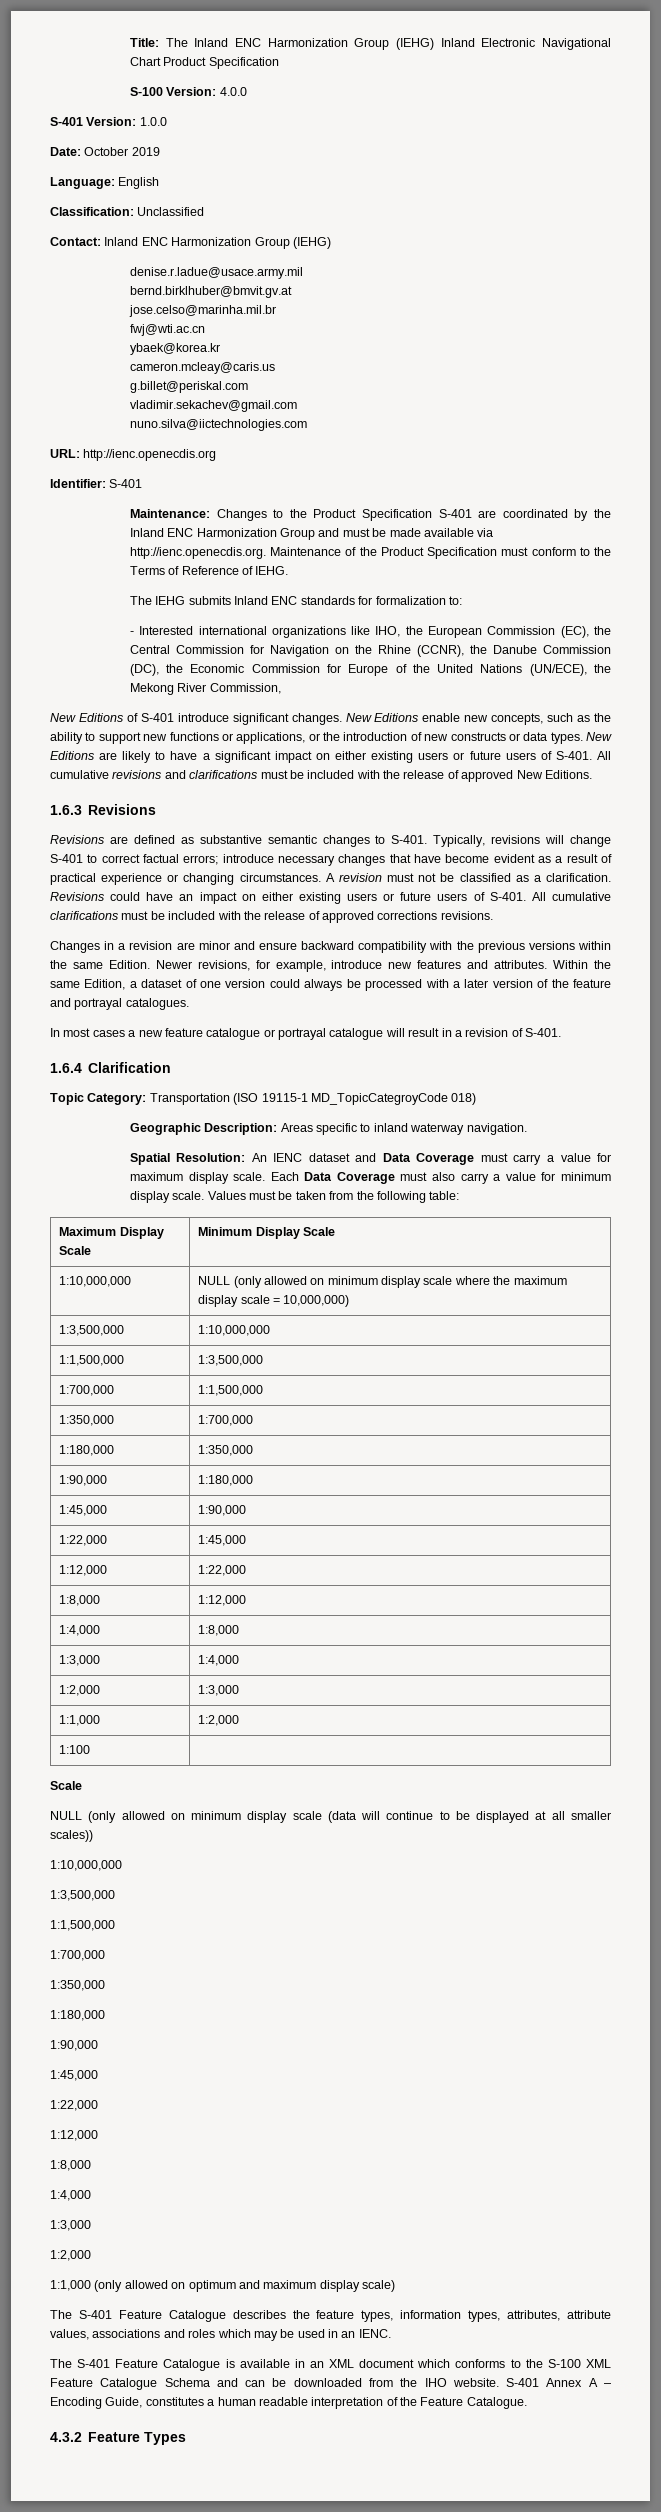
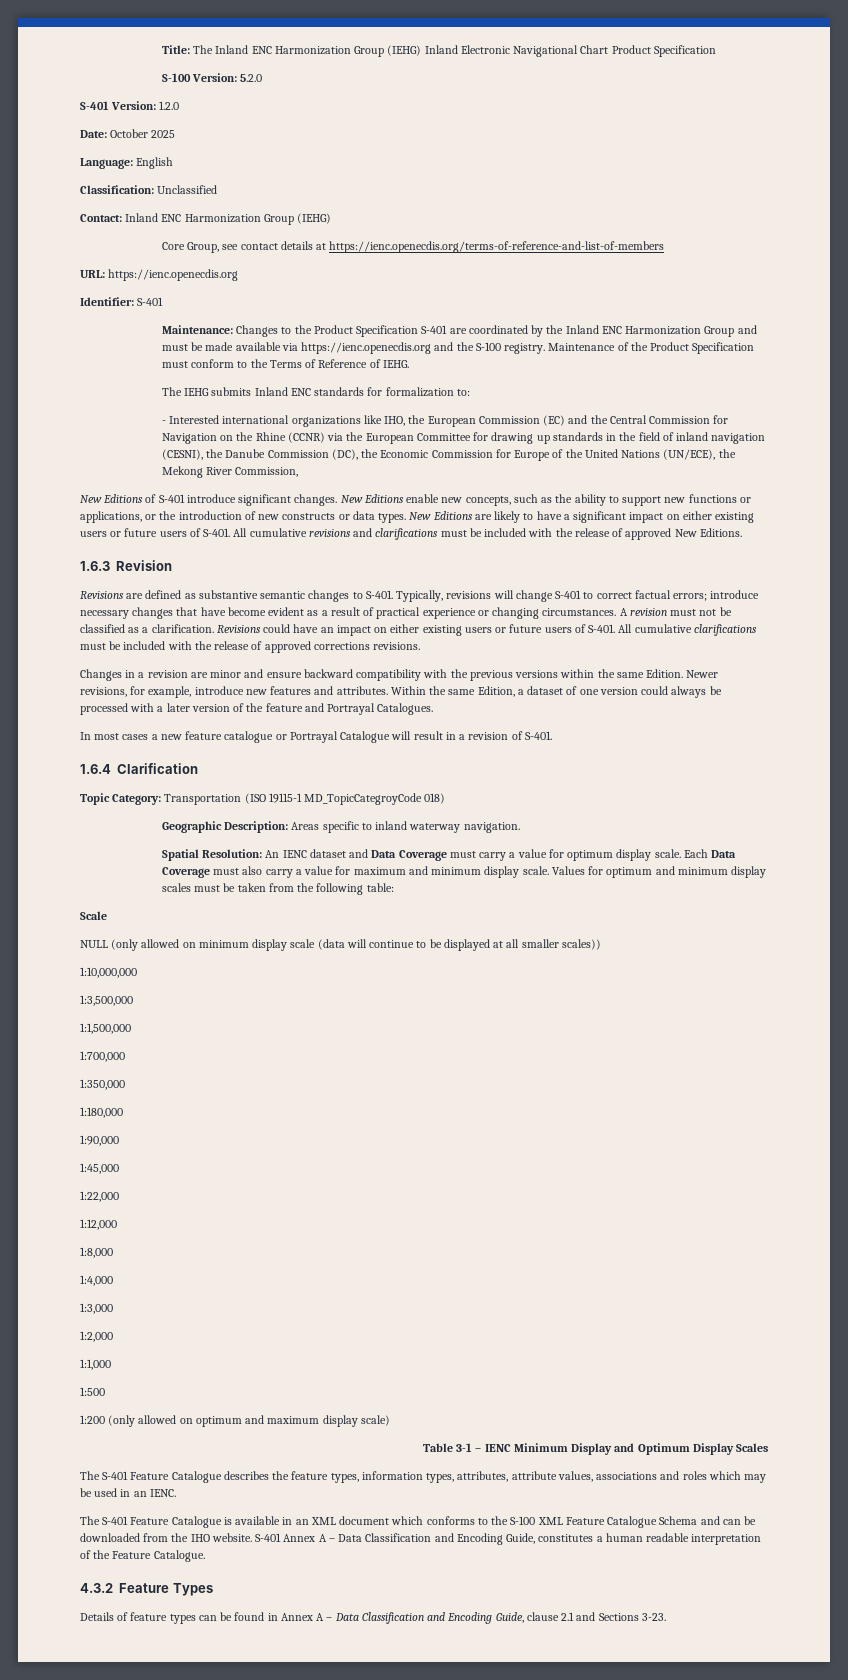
[219,87,247,96] 4.0.0 -> [240,74,263,82] 5.2.0
[139,117,167,126] 1.0.0 -> [159,101,180,110] 1.2.0
[131,147,160,156] 2019 -> [151,130,176,138] 2025
[129,267,303,279] [129,286,292,298] [128,305,276,317] [129,324,205,336] [129,343,220,355] [129,362,275,374] [129,381,248,393] [129,400,297,412] [129,419,307,431] denise.r.ladue@usace.army.mil // bernd.birklhuber@bmvit.gv.at // jose.celso@marinha.mil.br // fwj@wti.ac.cn // ybaek@korea.kr // cameron.mcleay@caris.us // g.billet@periskal.com // vladimir.sekachev@gmail.com // nuno.silva@iictechnologies.com -> [161,241,665,253] Core Group, see contact details at https://ienc.openecdis.org/terms-of-reference-and-list-of-members
[83,449,217,461] http://ienc.openecdis.org -> [108,269,239,281] https://ienc.openecdis.org
[129,547,266,559] http://ienc.openecdis.org. -> [301,342,546,354] https://ienc.openecdis.org and the S-100 registry.
[560,626,589,638] (EC), -> [543,415,588,426] (EC) and
[416,645,464,657] (CCNR), -> [287,432,766,444] [161,449,203,460] (CCNR) via the European Committee for drawing up standards in the field of inland navigation (CESNI),
[88,804,157,815] Revisions -> [116,560,172,571] Revision
[74,998,189,1010] portrayal catalogues. -> [327,703,434,715] Portrayal Catalogues.
[278,1028,384,1040] portrayal catalogue -> [289,731,391,743] Portrayal Catalogue
[129,1172,183,1181] maximum -> [567,850,614,861] optimum
(556, 1176) none -> [353,866,428,875] maximum and
(246, 1195) none -> [588,866,767,878] [161,883,191,892] for optimum and minimum display scales
[59,1227,164,1239] [59,1246,92,1255] [198,1227,335,1239] [59,1276,132,1287] [198,1276,567,1288] [198,1295,350,1307] [59,1325,125,1336] [198,1325,271,1336] [59,1355,125,1366] [198,1355,264,1366] [59,1385,115,1396] [198,1385,264,1396] [59,1415,115,1426] [198,1415,254,1426] [59,1445,115,1456] [198,1445,254,1456] [59,1475,108,1486] [198,1475,254,1486] [59,1505,108,1516] [198,1505,247,1516] [59,1535,108,1546] [198,1535,247,1546] [59,1565,108,1576] [198,1565,247,1576] [59,1595,101,1606] [198,1595,247,1606] [59,1625,101,1636] [198,1625,240,1636] [59,1655,101,1666] [198,1655,240,1666] [59,1685,101,1696] [198,1685,240,1696] [59,1715,101,1726] [198,1715,240,1726] [59,1745,91,1754] // Maximum Display Scale | Minimum Display Scale // 1:10,000,000 | NULL (only allowed on minimum display scale where the maximum display scale = 10,000,000) // 1:3,500,000 | 1:10,000,000 // 1:1,500,000 | 1:3,500,000 // 1:700,000 | 1:1,500,000 // 1:350,000 | 1:700,000 // 1:180,000 | 1:350,000 // 1:90,000 | 1:180,000 // 1:45,000 | 1:90,000 // 1:22,000 | 1:45,000 // 1:12,000 | 1:22,000 // 1:8,000 | 1:12,000 // 1:4,000 | 1:8,000 // 1:3,000 | 1:4,000 // 1:2,000 | 1:3,000 // 1:1,000 | 1:2,000 // 1:100 | -> (394, 887) none
(91, 2285) none -> [80,1387,105,1396] [80,1415,105,1424] // 1:500 // 1:200
(395, 2286) none -> [422,1443,768,1455] // Table 3-1 – IENC Minimum Display and Optimum Display Scales
(611, 2385) none -> [338,1533,454,1542] Data Classification and
(187, 2438) none -> [80,1612,666,1624] // Details of feature types can be found in Annex A – Data Classification and Encoding Guide, clause 2.1 and Sections 3-23.

